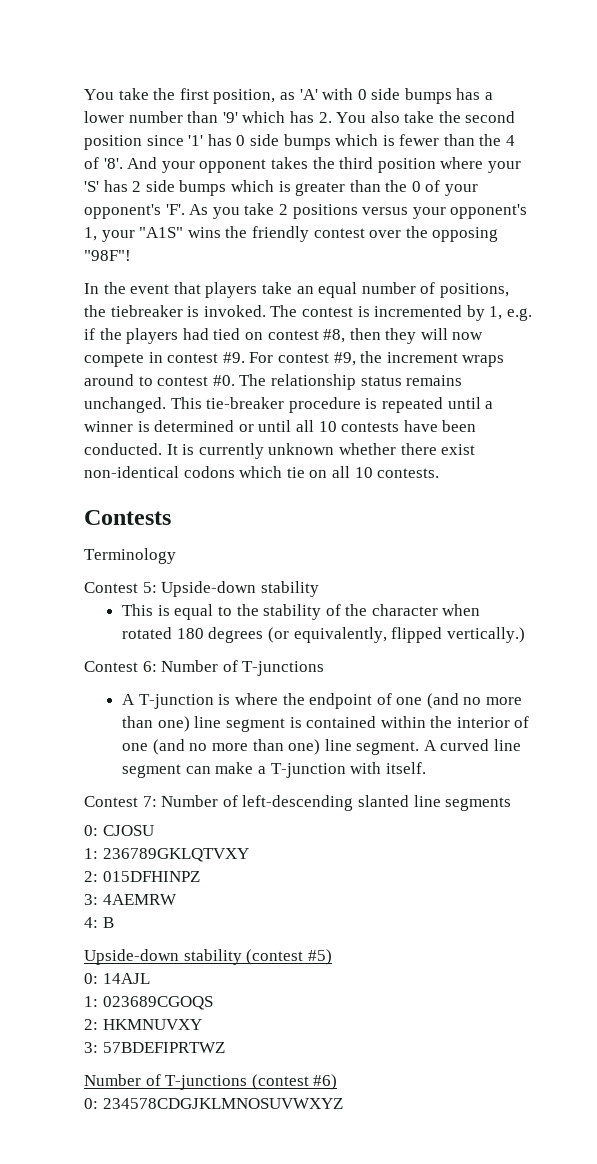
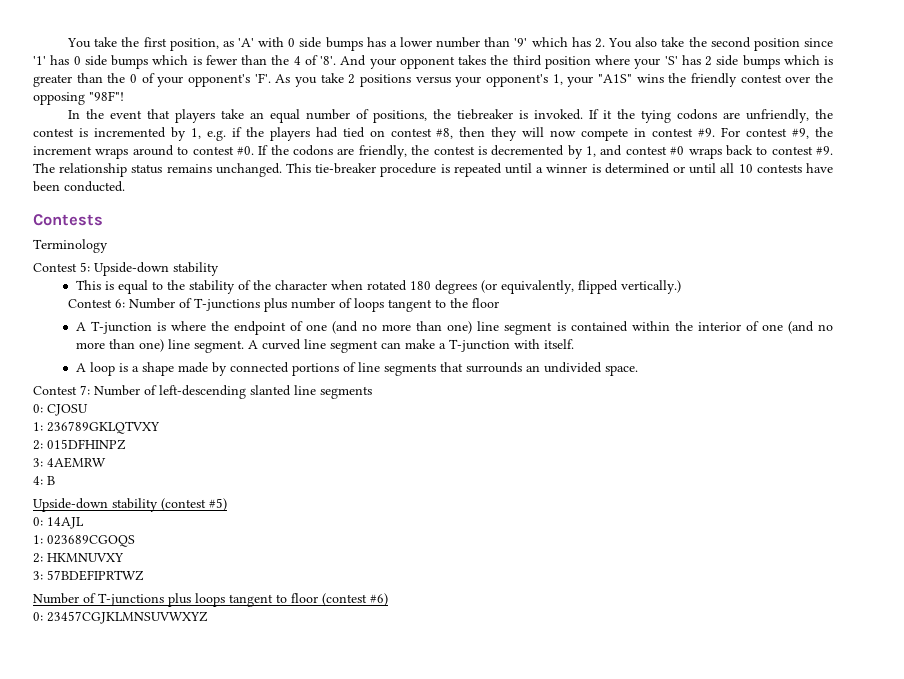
[270,305,298,317] The -> [589,109,833,123] If it the tying codons are unfriendly, the
(235, 380) none -> [258,145,833,159] If the codons are friendly, the contest is decremented by 1, and contest #0 wraps back to contest #9.
[166,443,476,459] [84,466,440,478] It is currently unknown whether there exist non-identical codons which tie on all 10 contests. -> (125, 186) none
(325, 668) none -> [264,298,500,312] plus number of loops tangent to the floor
(426, 768) none -> [75,362,638,376] // A loop is a shape made by connected portions of line segments that surrounds an undivided space.
(248, 1082) none -> [168,593,318,607] plus loops tangent to floor
[102,1098,343,1109] 234578CDGJKLMNOSUVWXYZ -> [47,611,208,624] 23457CGJKLMNSUVWXYZ

